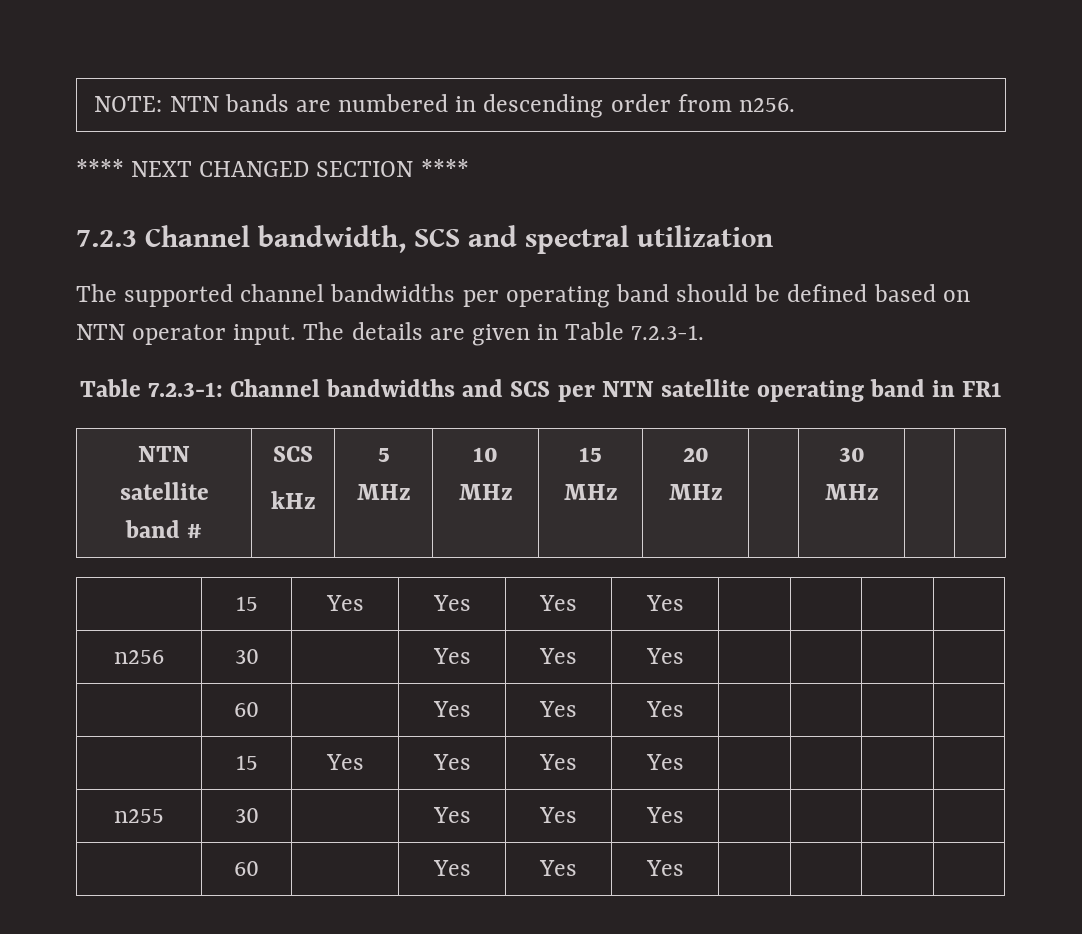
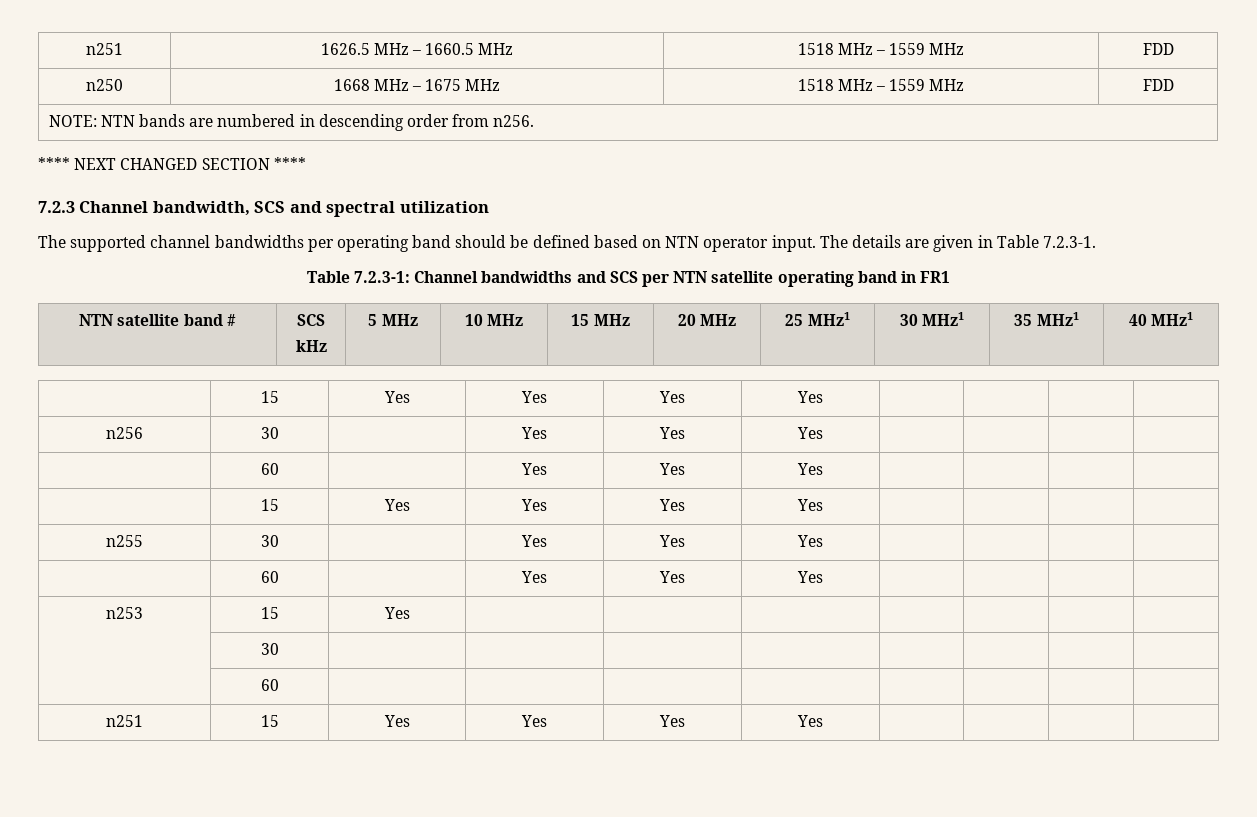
(94, 104) none -> [86,43,123,55] [320,43,514,55] [797,43,965,55] [1142,43,1174,55] [86,79,123,91] [333,79,501,91] [797,79,965,91] [1142,79,1174,91] n251 | 1626.5 MHz – 1660.5 MHz | 1518 MHz – 1559 MHz | FDD // n250 | 1668 MHz – 1675 MHz | 1518 MHz – 1559 MHz | FDD //
[838,447,865,462] [824,484,879,500] | 30 MHz | | -> [785,312,850,326] [899,312,965,326] [1014,312,1079,326] [1128,312,1194,326] 25 MHz1 | 30 MHz1 | 35 MHz1 | 40 MHz1
(684, 868) none -> [106,607,143,619] [260,607,279,619] [383,607,410,619] [260,643,279,655] [260,679,279,691] [106,715,143,727] [260,715,279,727] [383,715,410,727] [521,715,547,727] [659,715,685,727] [797,715,823,727] // n253 | 15 | Yes | | | | | | | // | 30 | | | | | | | | // | 60 | | | | | | | | // n251 | 15 | Yes | Yes | Yes | Yes | | | |

